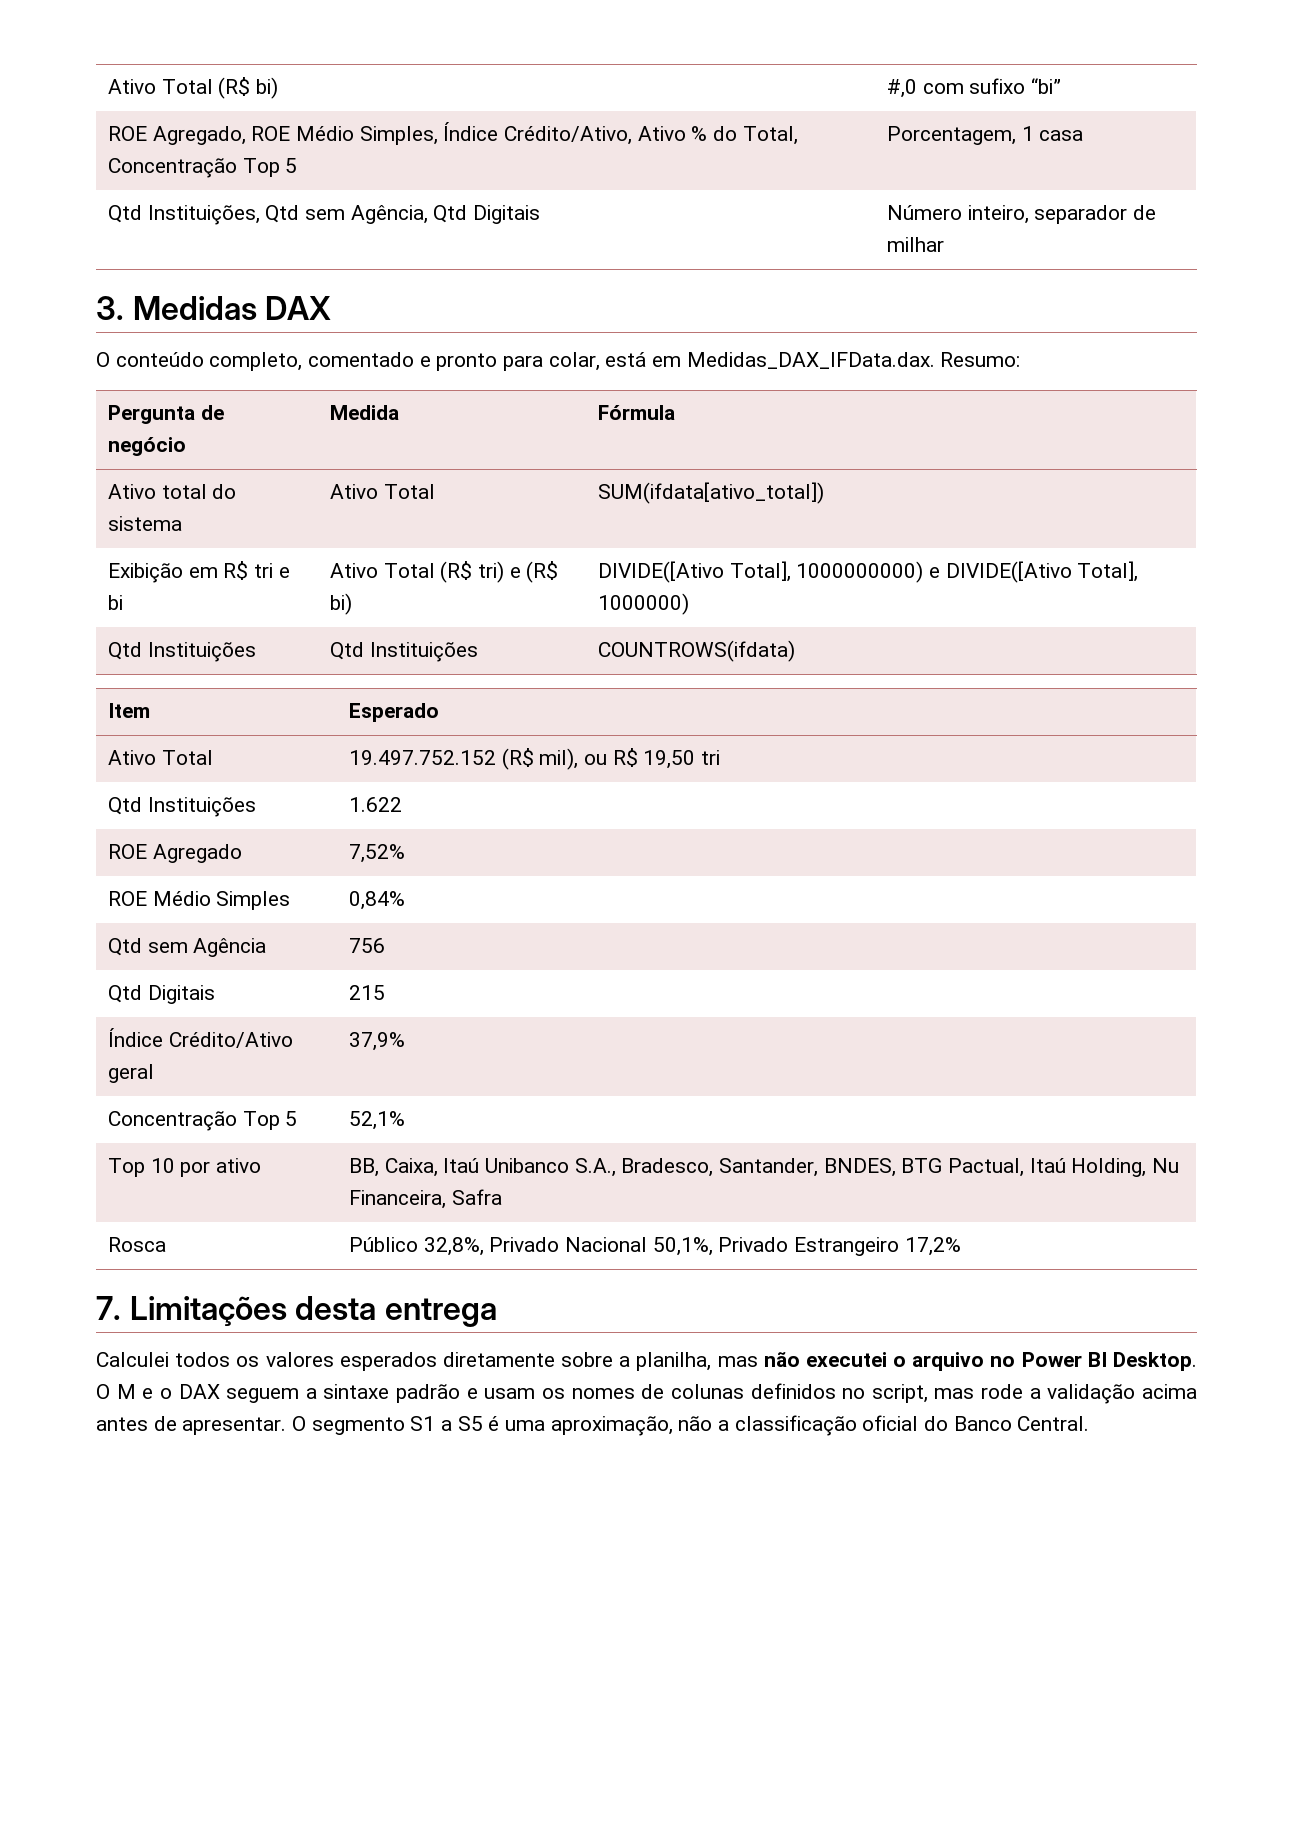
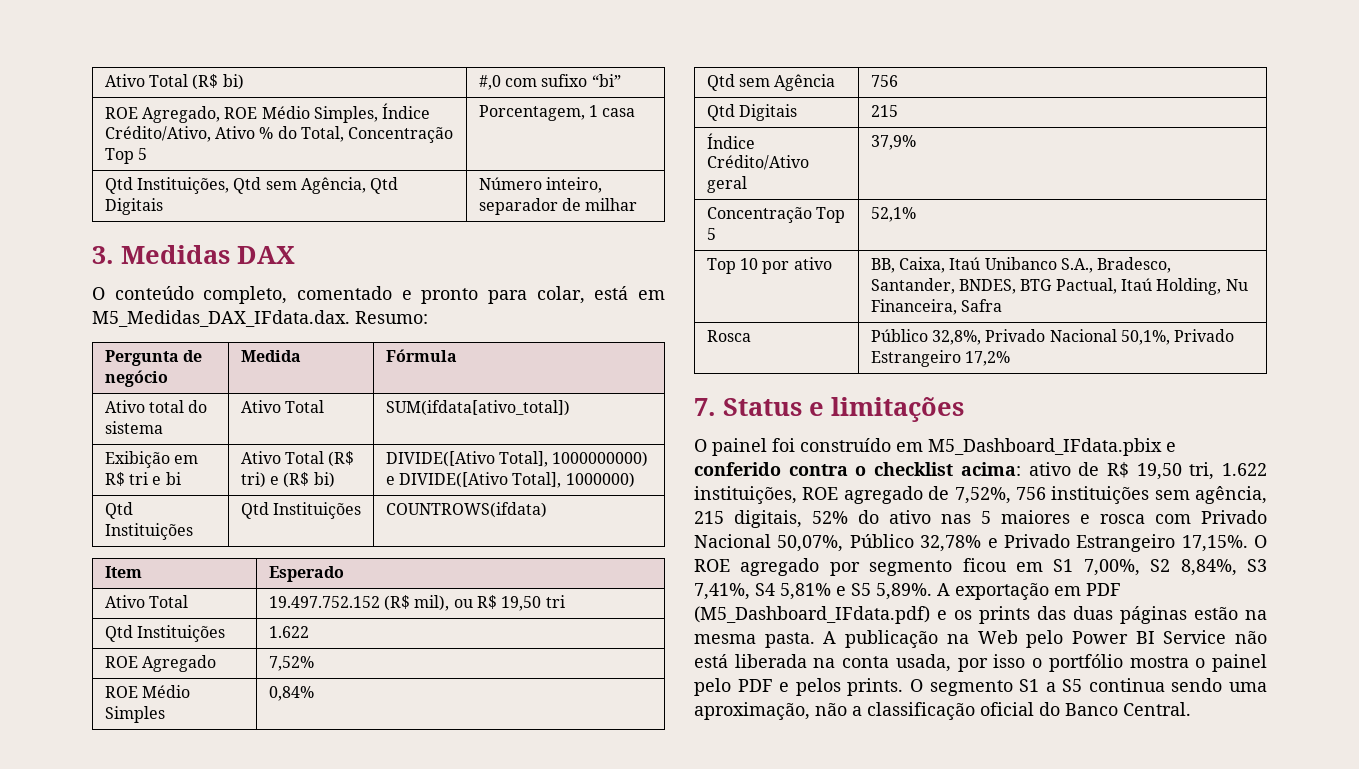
[686,352,935,369] Medidas_DAX_IFData.dax. -> [92,310,350,327] M5_Medidas_DAX_IFdata.dax.
[129,1296,497,1327] [96,1352,1197,1371] [96,1383,1197,1404] [96,1416,287,1435] Limitações desta entrega // Calculei todos os valores esperados diretamente sobre a planilha, mas não executei o arquivo no Power BI Desktop. O M e o DAX seguem a sintaxe padrão e usam os nomes de colunas definidos no script, mas rode a validação acima antes de apresentar. -> [723,397,964,422] [694,438,1176,456] [694,462,1267,480] [694,486,1267,504] [694,510,1267,528] [694,534,1267,552] [694,558,1267,576] [694,583,1121,600] [694,606,1267,624] [694,630,1267,648] [694,654,1267,672] [694,678,904,696] Status e limitações // O painel foi construído em M5_Dashboard_IFdata.pbix e conferido contra o checklist acima: ativo de R$ 19,50 tri, 1.622 instituições, ROE agregado de 7,52%, 756 instituições sem agência, 215 digitais, 52% do ativo nas 5 maiores e rosca com Privado Nacional 50,07%, Público 32,78% e Privado Estrangeiro 17,15%. O ROE agregado por segmento ficou em S1 7,00%, S2 8,84%, S3 7,41%, S4 5,81% e S5 5,89%. A exportação em PDF (M5_Dashboard_IFdata.pdf) e os prints das duas páginas estão na mesma pasta. A publicação na Web pelo Power BI Service não está liberada na conta usada, por isso o portfólio mostra o painel pelo PDF e pelos prints.
[488,1416,500,1431] é -> [1088,678,1223,692] continua sendo

